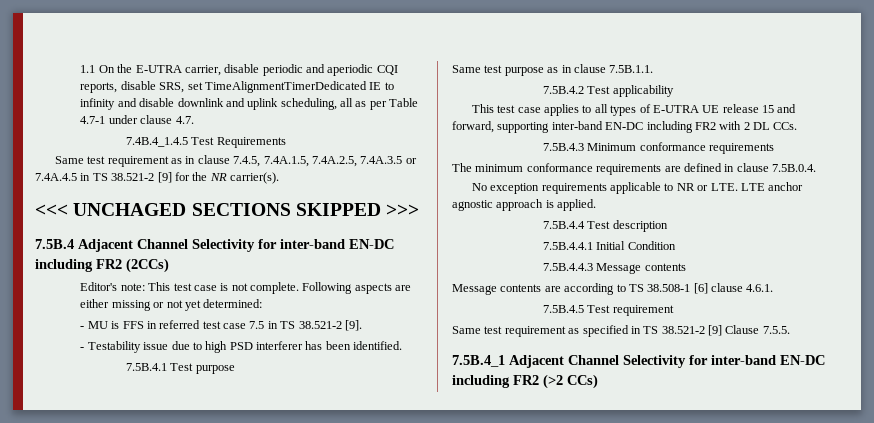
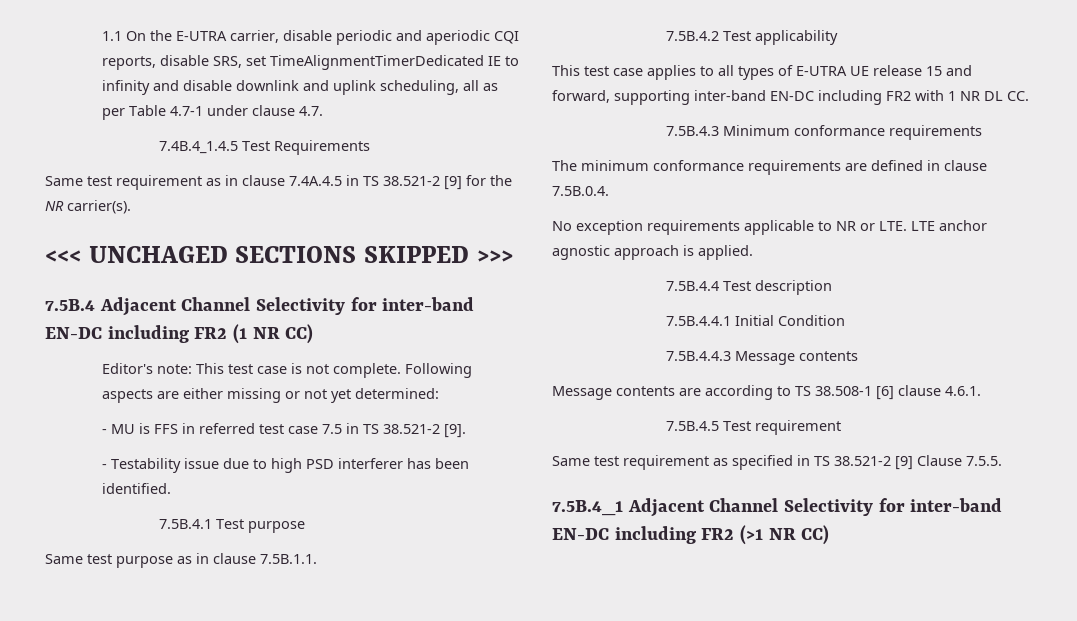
[233,156,417,167] 7.4.5, 7.4A.1.5, 7.4A.2.5, 7.4A.3.5 or -> (285, 180) none
[126,258,169,273] (2CCs) -> [233,324,314,344] (1 NR CC)
[743,122,798,130] 2 DL CCs. -> [948,91,1029,101] 1 NR DL CC.
[543,374,598,389] (>2 CCs) -> [740,525,830,545] (>1 NR CC)

